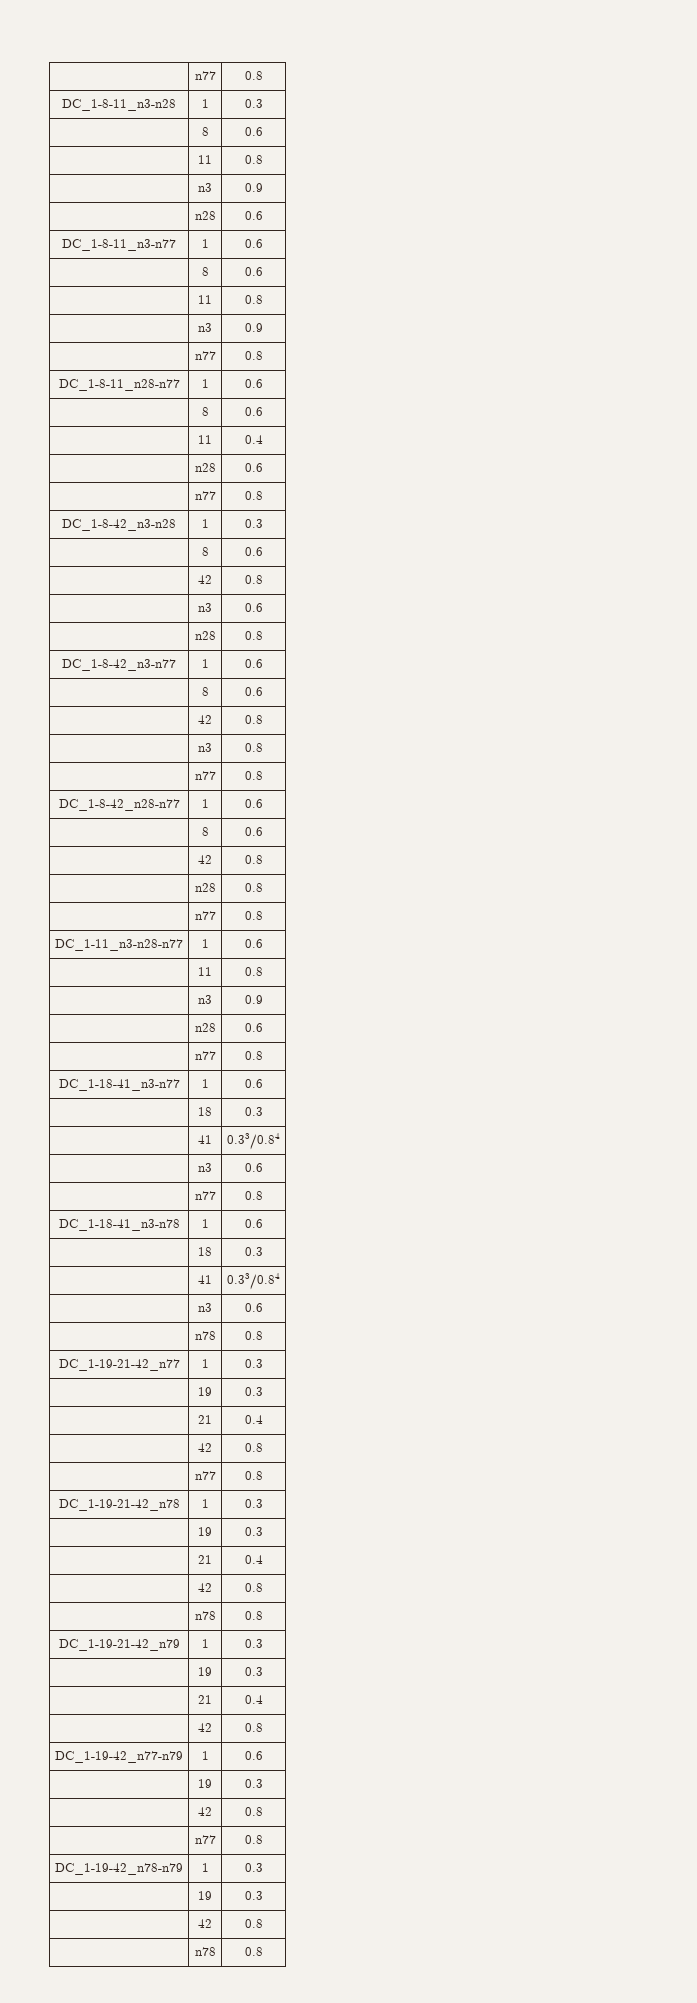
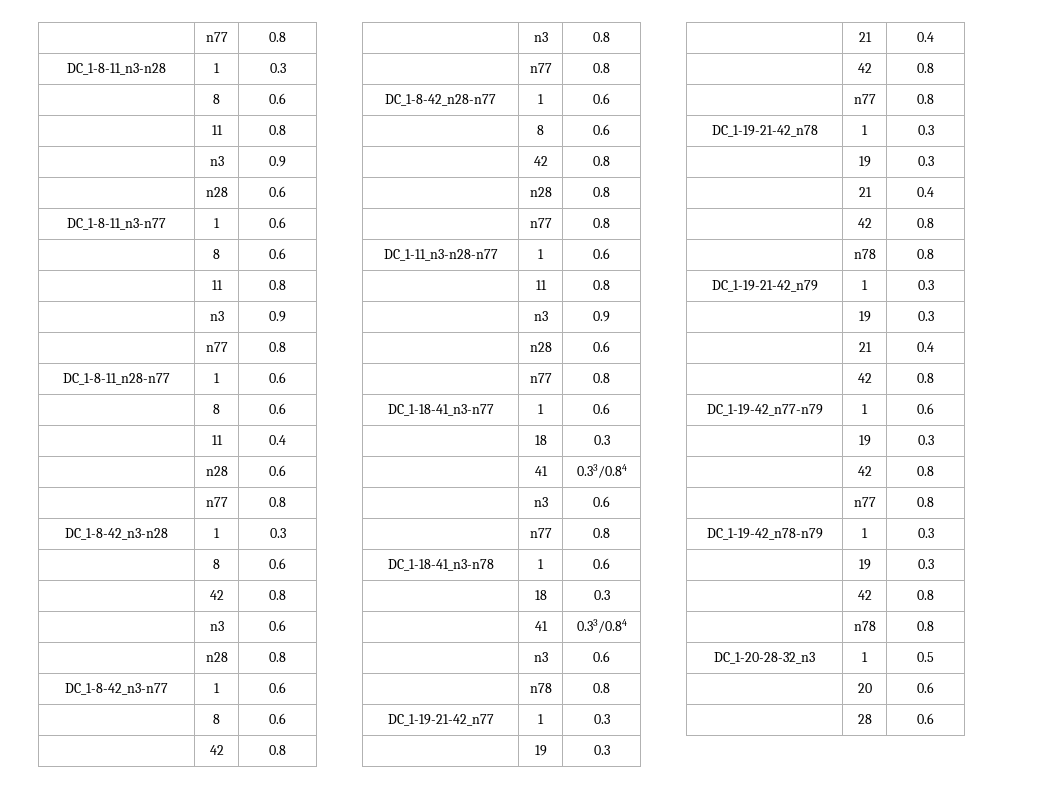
(263, 1951) none -> [714,652,815,664] [862,652,868,662] [917,652,934,662] [857,683,872,693] [917,682,934,693] [857,714,872,724] [917,713,934,724] // DC_1-20-28-32_n3 | 1 | 0.5 // | 20 | 0.6 // | 28 | 0.6

